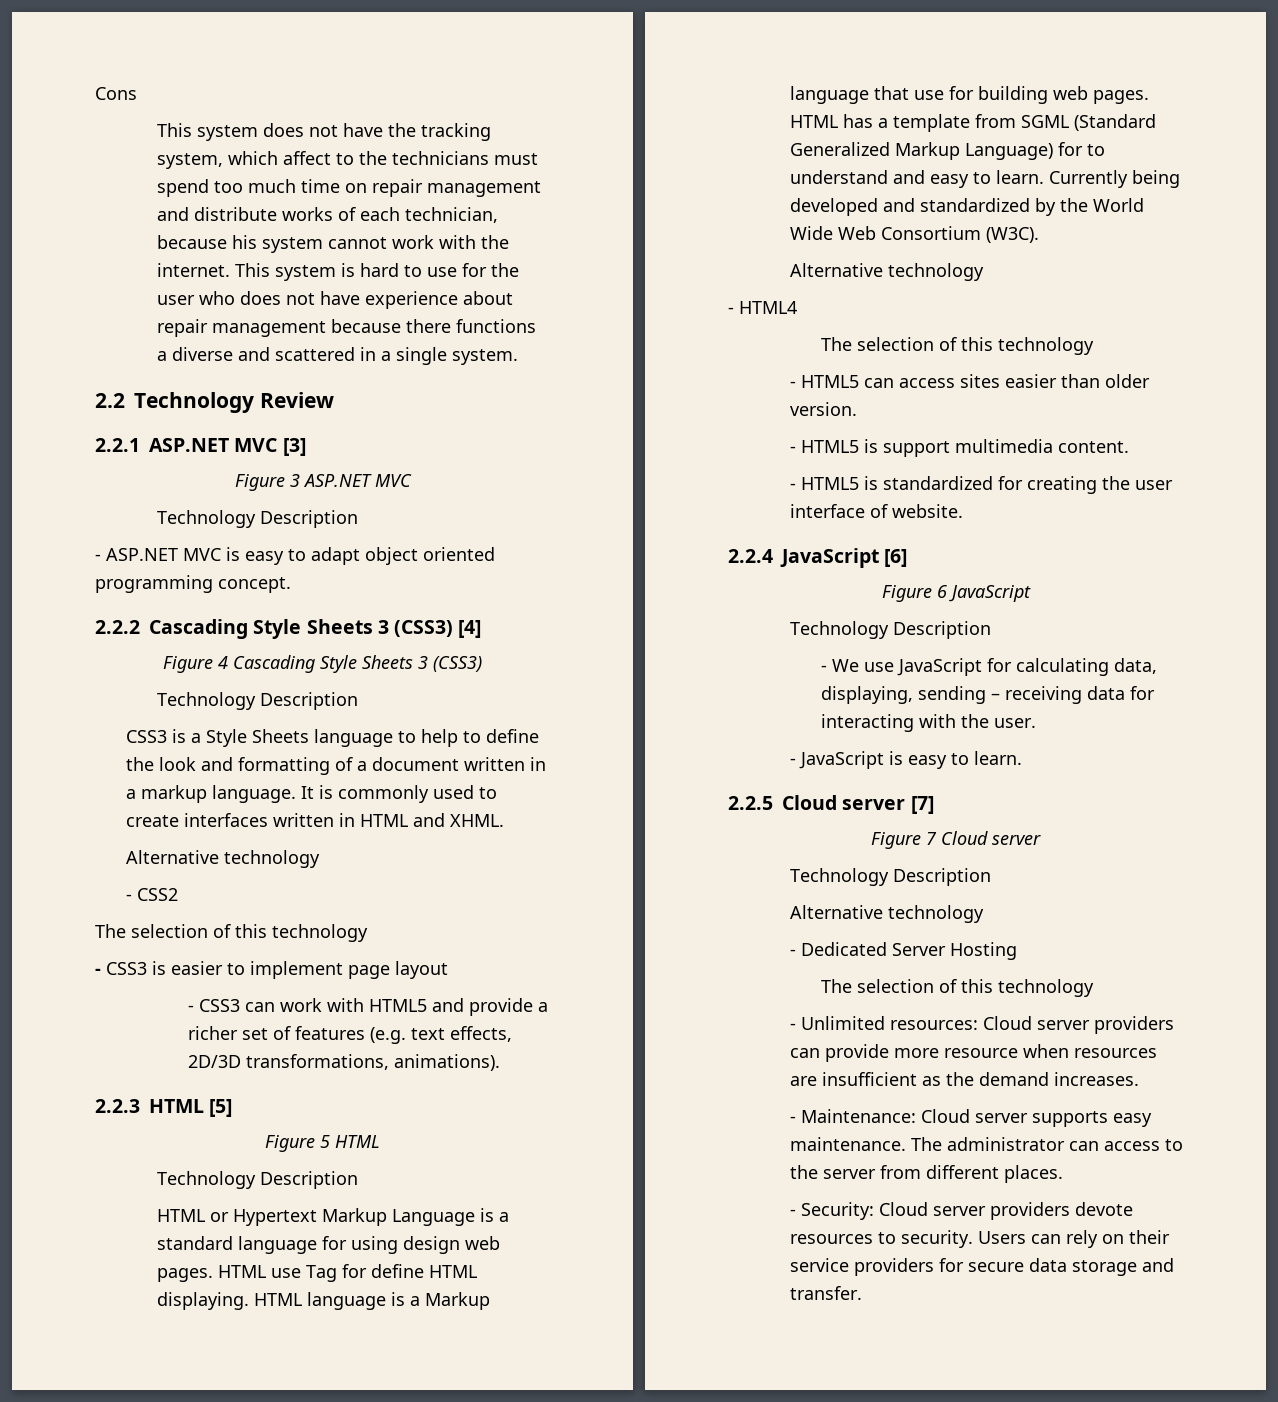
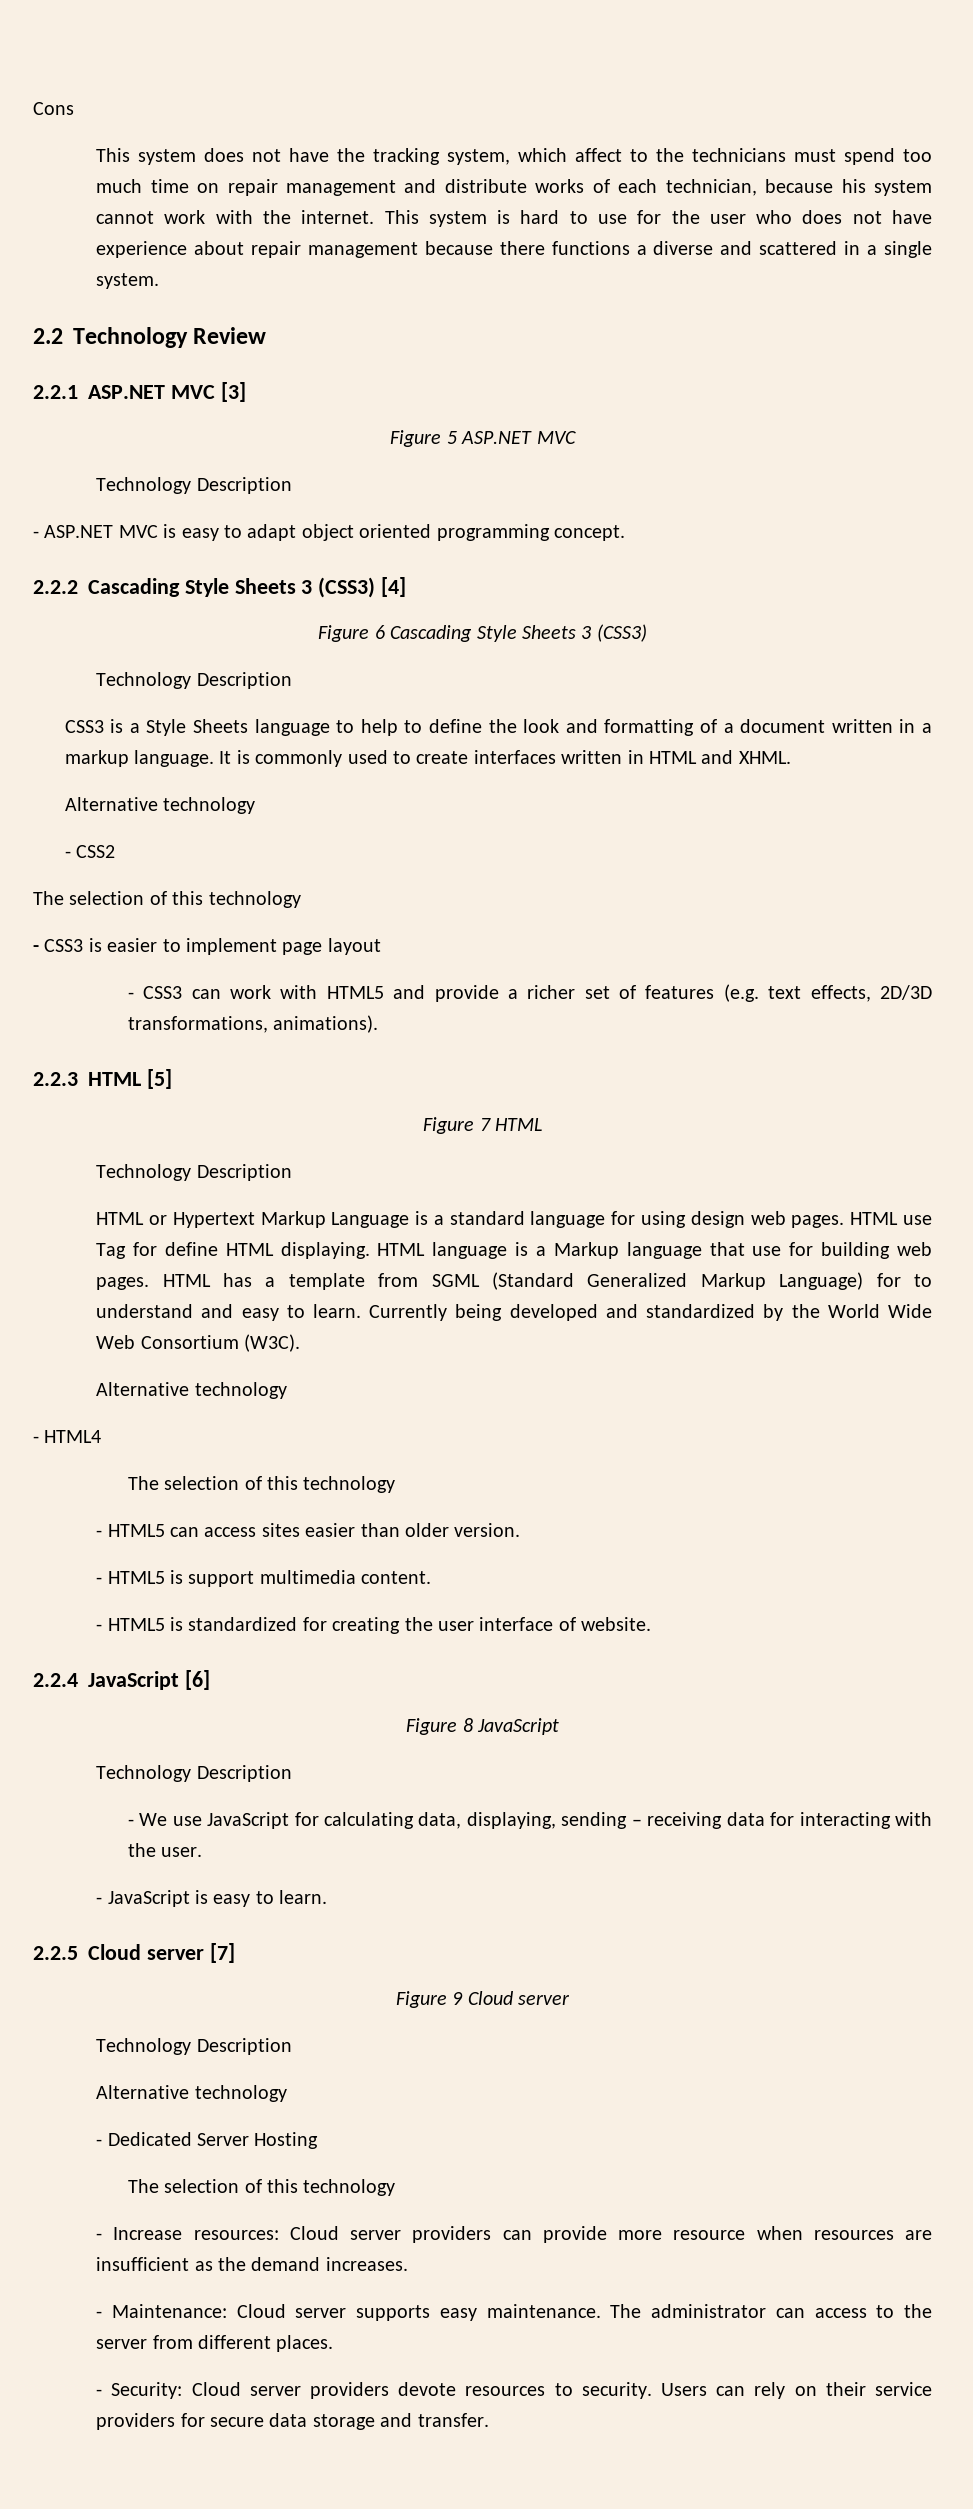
[289,474,300,487] 3 -> [446,431,457,444] 5
[218,656,228,669] 4 -> [374,625,385,639] 6
[320,1135,330,1148] 5 -> [479,1118,491,1131] 7
[936,585,947,598] 6 -> [462,1718,473,1732] 8
[926,832,937,845] 7 -> [452,1992,464,2005] 9
[800,1016,885,1030] Unlimited -> [113,2227,183,2240] Increase

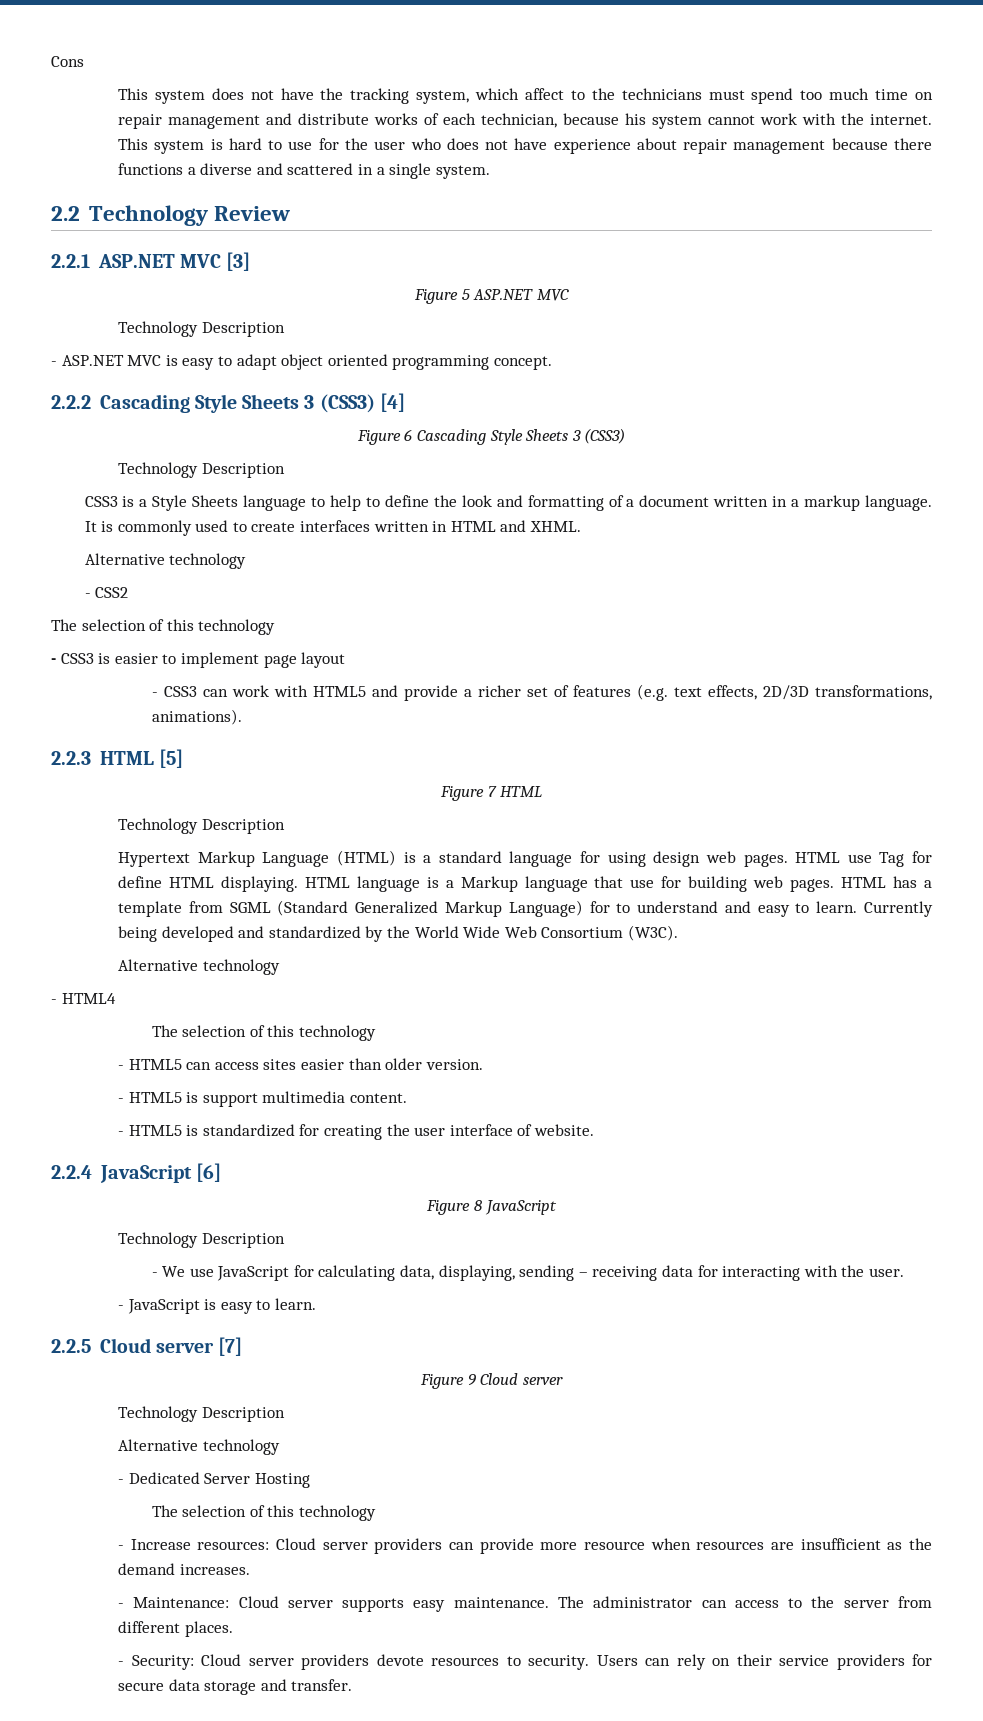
[96,1212,167,1225] HTML or -> (285, 826) none
(410, 1220) none -> [336,850,396,866] (HTML)

